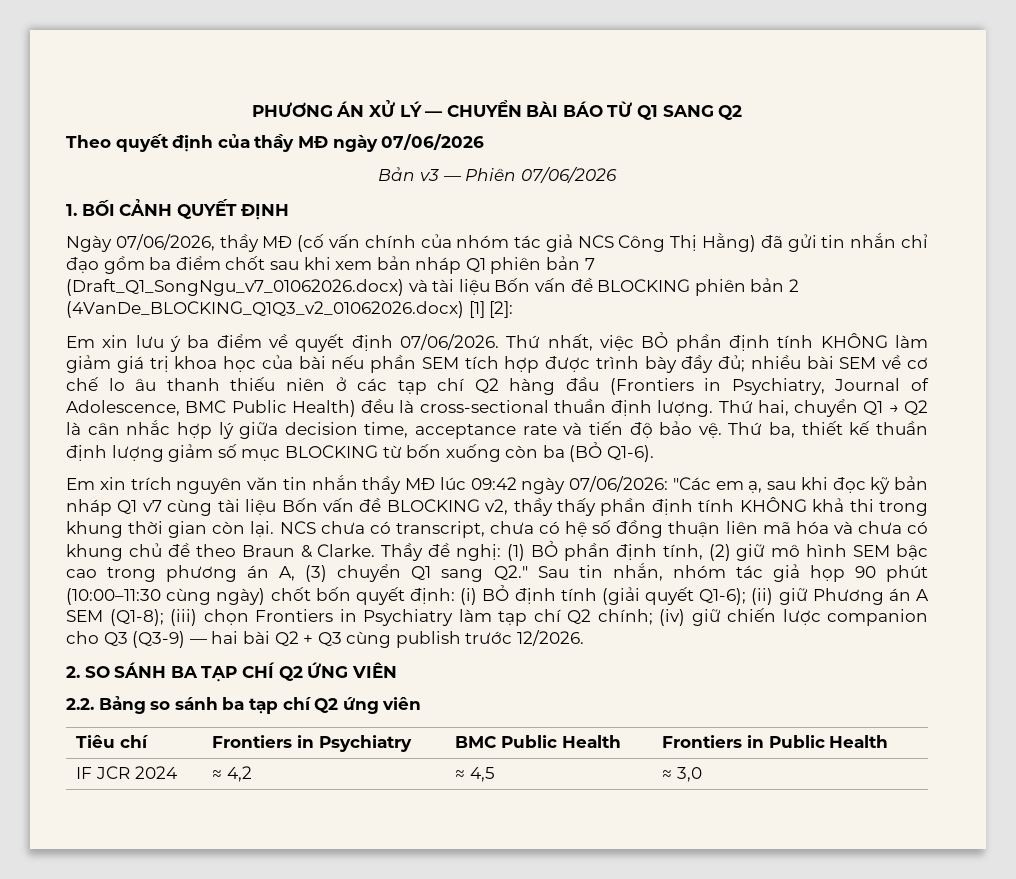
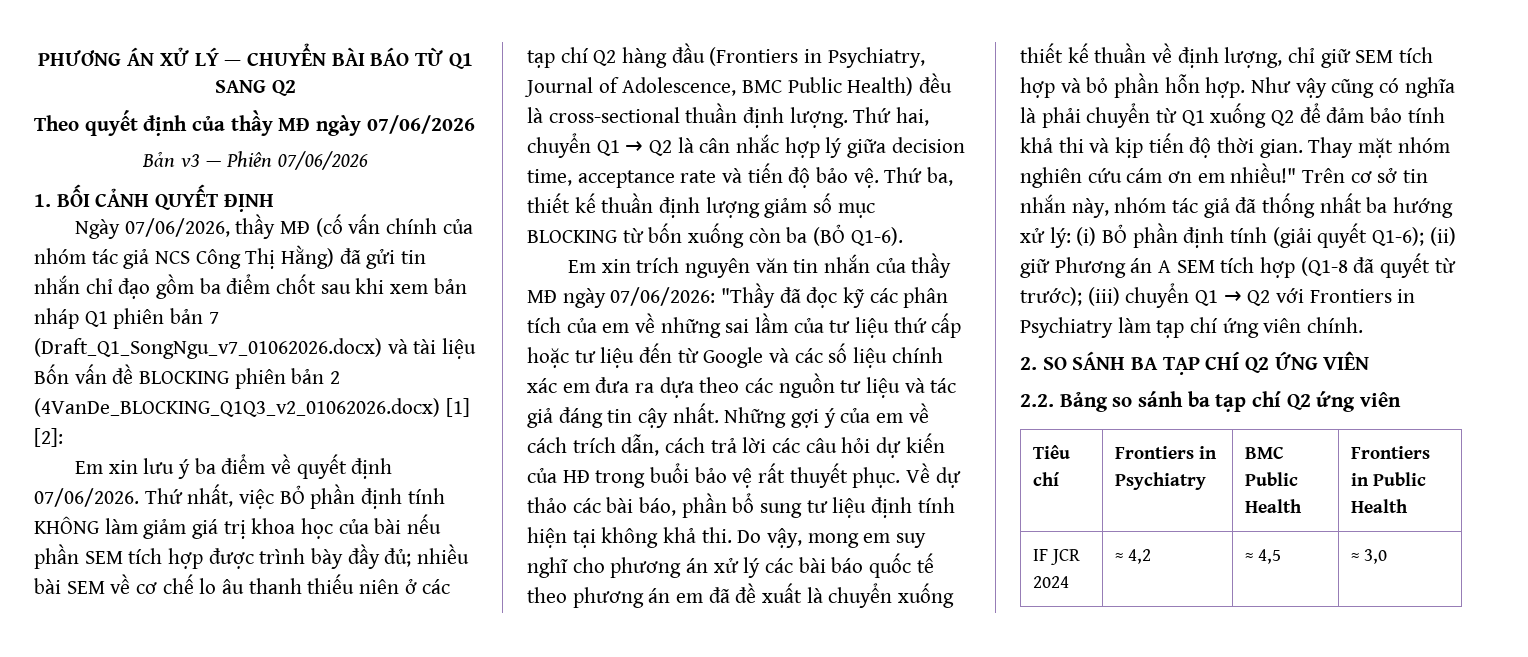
[362,476,928,494] [66,497,929,516] [66,520,929,538] [66,541,928,561] [66,563,928,582] [66,587,455,605] thầy MĐ lúc 09:42 ngày 07/06/2026: "Các em ạ, sau khi đọc kỹ bản nháp Q1 v7 cùng tài liệu Bốn vấn đề BLOCKING v2, thầy thấy phần định tính KHÔNG khả thi trong khung thời gian còn lại. NCS chưa có transcript, chưa có hệ số đồng thuận liên mã hóa và chưa có khung chủ đề theo Braun & Clarke. Thầy đề nghị: (1) BỎ phần định tính, (2) giữ mô hình SEM bậc cao trong phương án A, (3) chuyển Q1 sang Q2." Sau tin nhắn, nhóm tác giả họp 90 phút (10:00–11:30 cùng ngày) chốt bốn quyết định: -> [875,253,952,278] [527,283,949,308] [527,313,962,338] [527,343,943,368] [527,373,957,398] [527,403,929,428] [527,433,945,458] [527,463,961,488] [527,493,955,518] [527,527,927,548] [527,553,934,578] [527,583,955,608] [1020,43,1434,68] [1020,73,1455,98] [1020,103,1445,128] [1020,133,1450,158] [1020,163,1429,188] [1020,193,1454,218] [1020,227,1071,248] của thầy MĐ ngày 07/06/2026: "Thầy đã đọc kỹ các phân tích của em về những sai lầm của tư liệu thứ cấp hoặc tư liệu đến từ Google và các số liệu chính xác em đưa ra dựa theo các nguồn tư liệu và tác giả đáng tin cậy nhất. Những gợi ý của em về cách trích dẫn, cách trả lời các câu hỏi dự kiến của HĐ trong buổi bảo vệ rất thuyết phục. Về dự thảo các bài báo, phần bổ sung tư liệu định tính hiện tại không khả thi. Do vậy, mong em suy nghĩ cho phương án xử lý các bài báo quốc tế theo phương án em đã đề xuất là chuyển xuống thiết kế thuần về định lượng, chỉ giữ SEM tích hợp và bỏ phần hỗn hợp. Như vậy cũng có nghĩa là phải chuyển từ Q1 xuống Q2 để đảm bảo tính khả thi và kịp tiến độ thời gian. Thay mặt nhóm nghiên cứu cám ơn em nhiều!" Trên cơ sở tin nhắn này, nhóm tác giả đã thống nhất ba hướng xử lý:
(510, 593) none -> [1132,223,1178,248] phần
[109,609,249,626] (Q1-8); (iii) chọn -> [1220,253,1456,278] [1020,283,1305,308] tích hợp (Q1-8 đã quyết từ trước); (iii) chuyển Q1 → Q2 với
[567,608,928,626] [66,630,585,648] Q2 chính; (iv) giữ chiến lược companion cho Q3 (Q3-9) — hai bài Q2 + Q3 cùng publish trước 12/2026. -> [1222,317,1364,338] ứng viên chính.

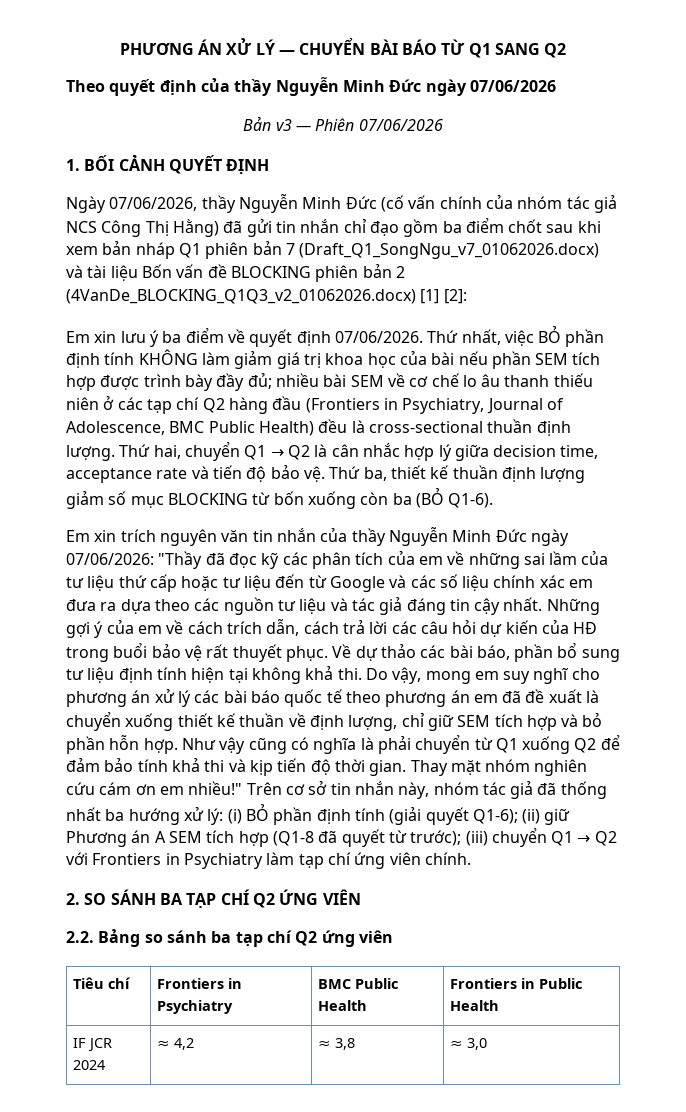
[278,118,311,131] MĐ -> [275,77,422,96] Nguyễn Minh Đức
[279,221,310,234] MĐ -> [238,194,377,213] Nguyễn Minh Đức
[527,290,557,303] MĐ -> [388,527,527,546] Nguyễn Minh Đức
[1258,549,1282,564] 4,5 -> [335,1038,356,1050] 3,8

